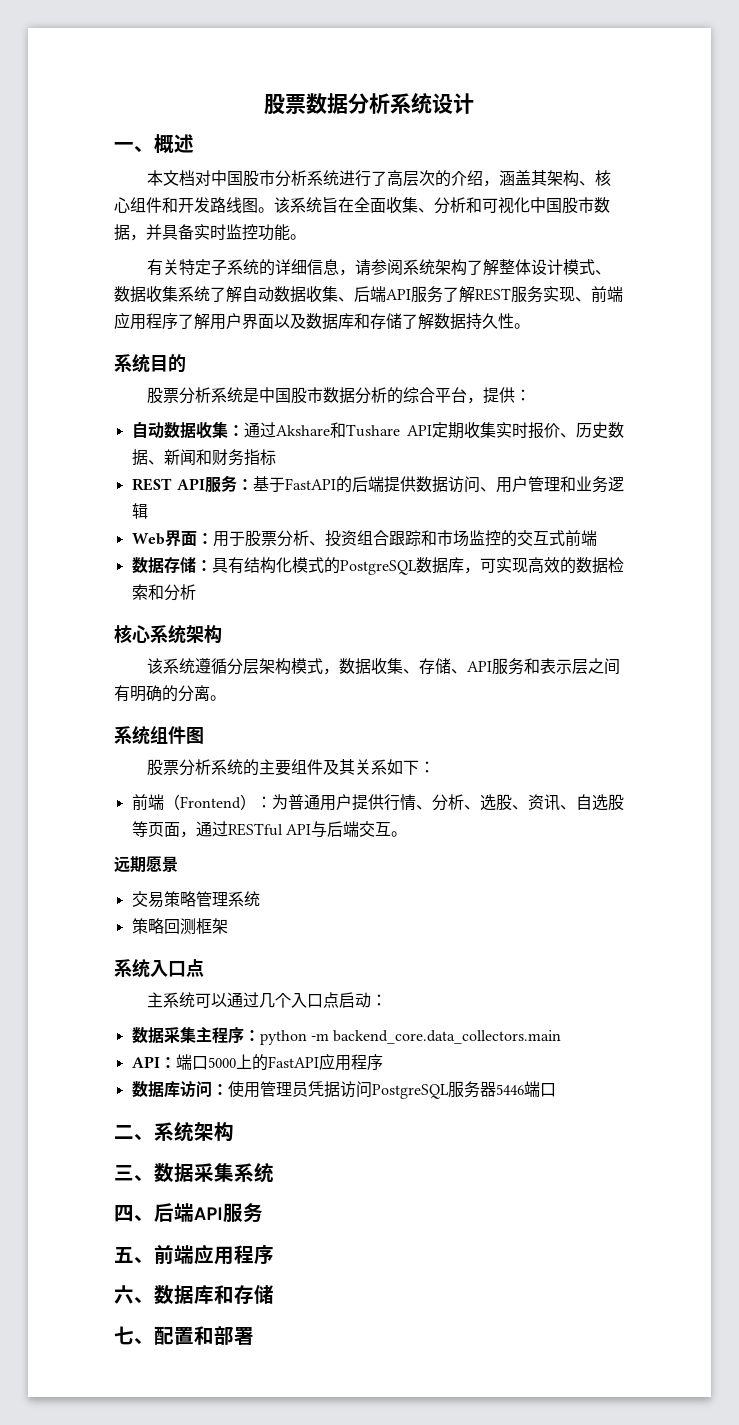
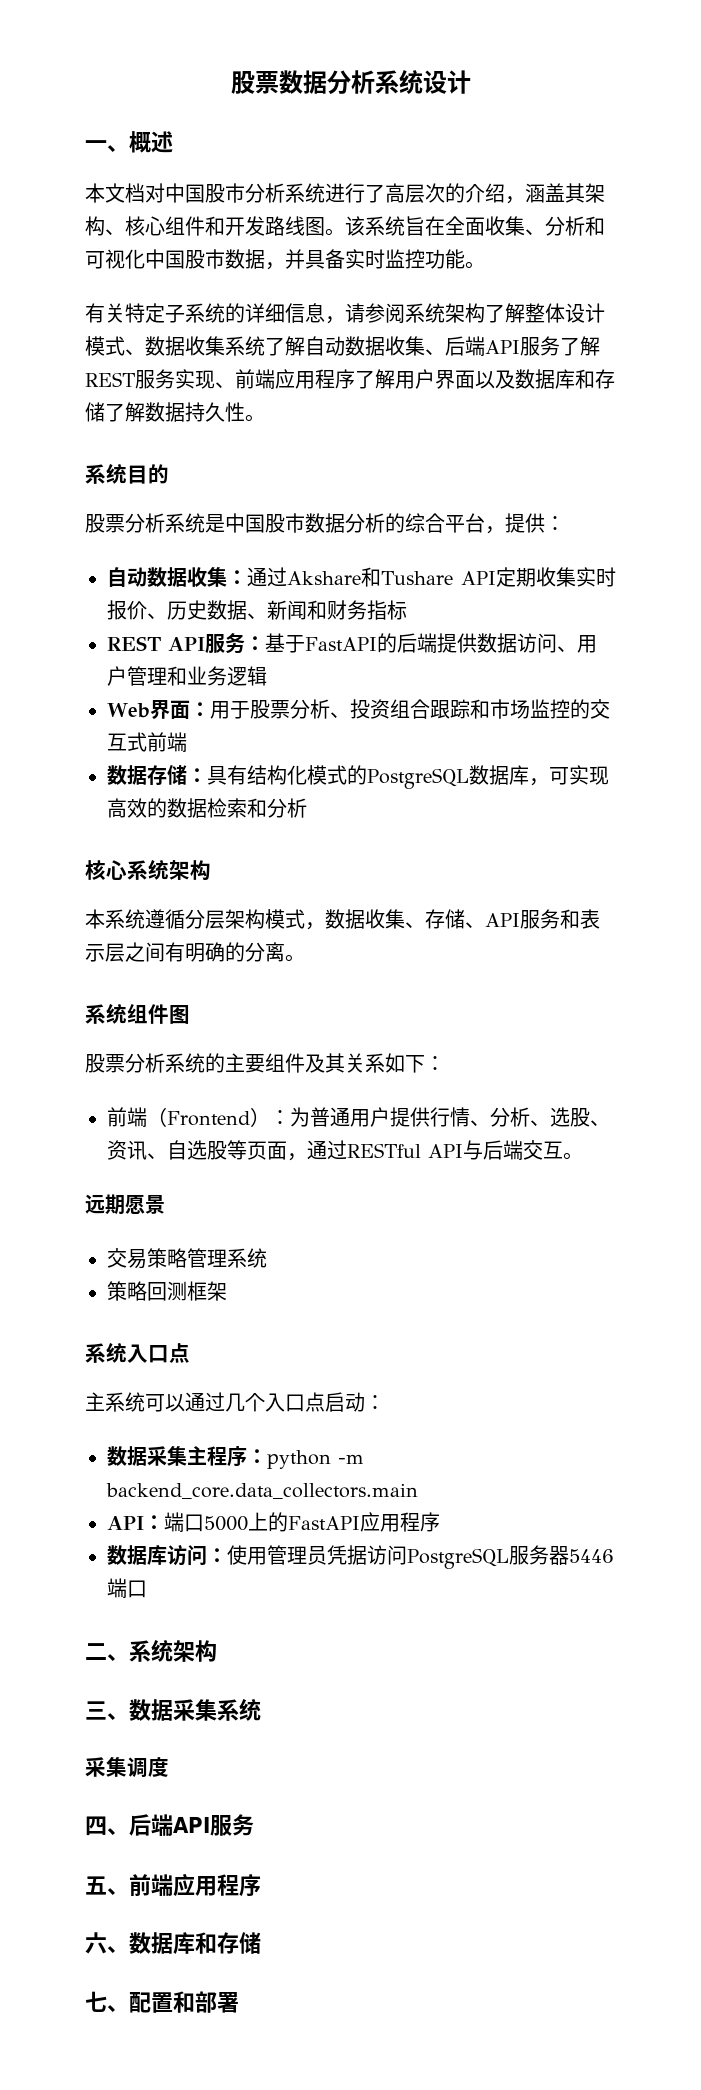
[146,658,163,674] 该 -> [85,909,105,929] 本
(274, 1172) none -> [85,1757,169,1778] // 采集调度

